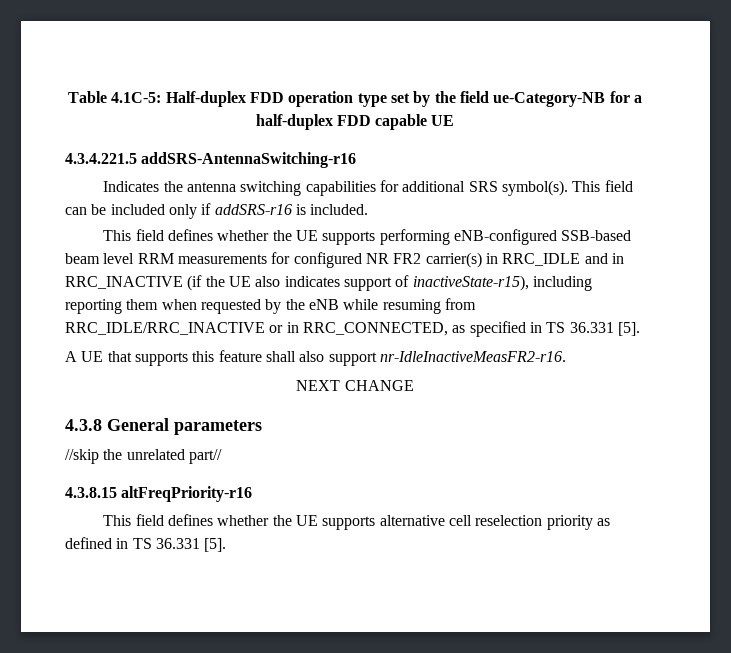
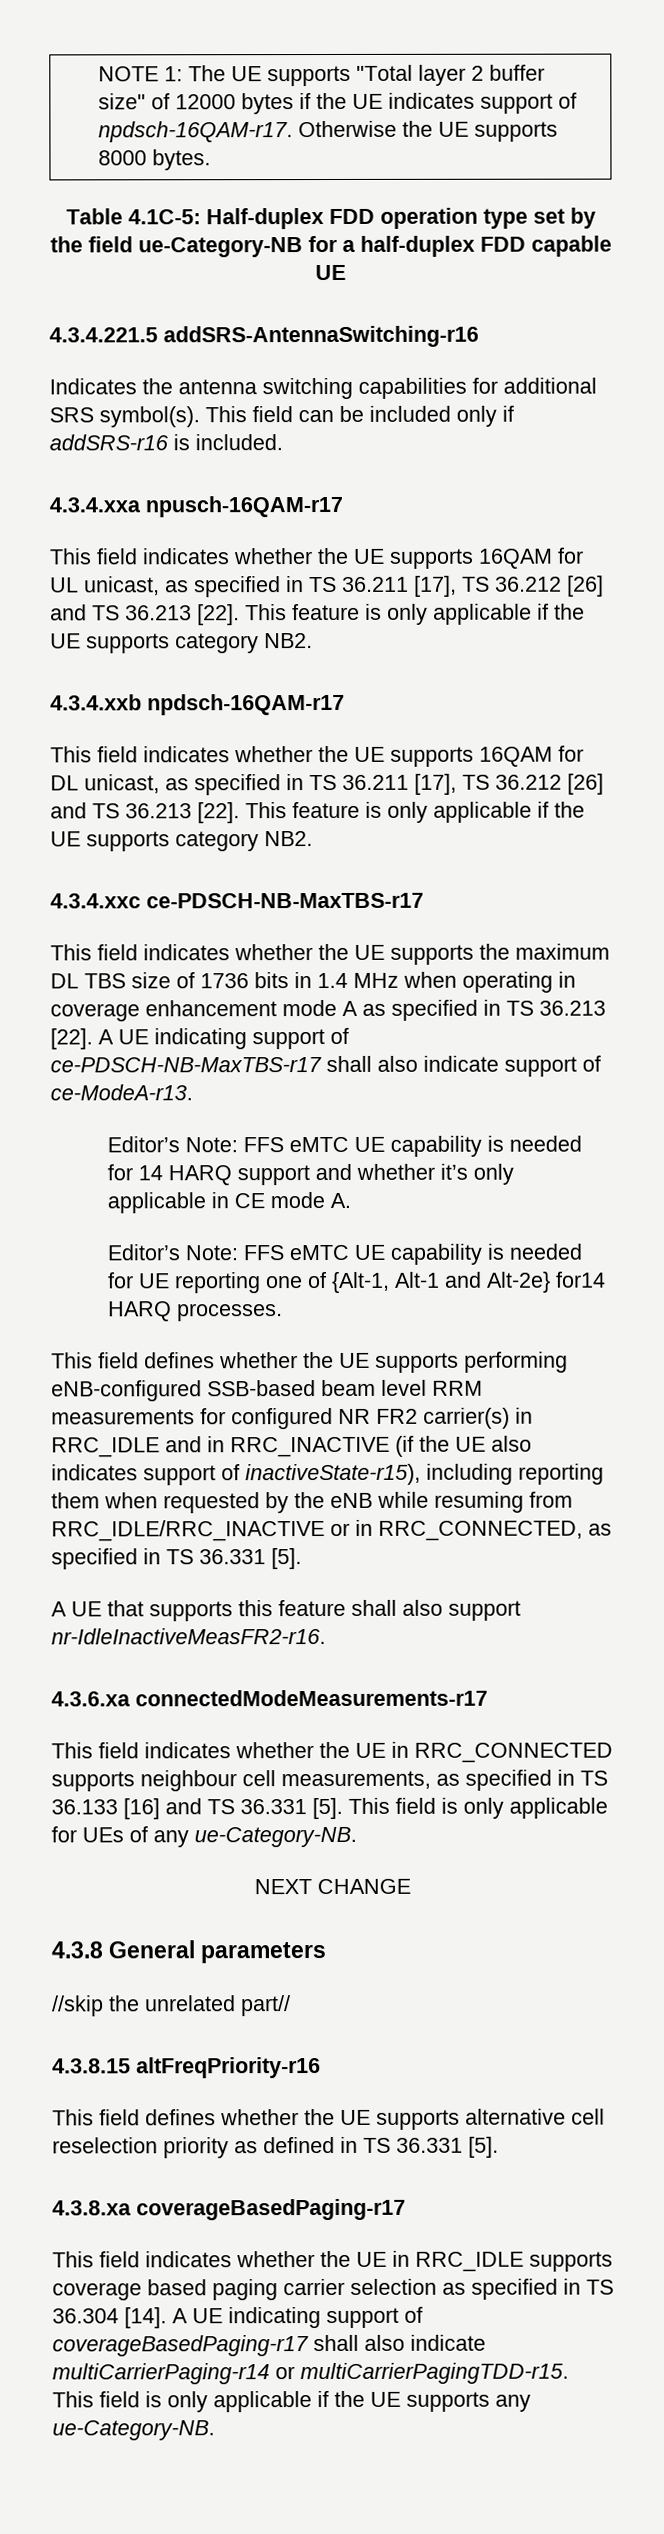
(68, 97) none -> [97,64,545,87] [97,92,577,115] [97,120,558,143] [97,149,211,171] NOTE 1: The UE supports "Total layer 2 buffer size" of 12000 bytes if the UE indicates support of npdsch-16QAM-r17. Otherwise the UE supports 8000 bytes. //
(369, 209) none -> [49,495,343,518] [49,547,584,569] [50,575,604,598] [50,603,585,626] [50,633,313,654] [50,693,345,716] [50,745,584,767] [50,773,604,796] [50,801,585,824] [50,831,313,852] [50,892,424,909] [50,943,610,965] [50,971,576,993] [50,999,606,1022] [50,1027,349,1050] [50,1055,601,1077] [50,1084,193,1101] [107,1135,583,1157] [107,1163,515,1186] [107,1192,352,1214] [107,1243,583,1265] [108,1271,607,1294] [108,1301,284,1322] // 4.3.4.xxa npusch-16QAM-r17 // This field indicates whether the UE supports 16QAM for UL unicast, as specified in TS 36.211 [17], TS 36.212 [26] and TS 36.213 [22]. This feature is only applicable if the UE supports category NB2. // 4.3.4.xxb npdsch-16QAM-r17 // This field indicates whether the UE supports 16QAM for DL unicast, as specified in TS 36.211 [17], TS 36.212 [26] and TS 36.213 [22]. This feature is only applicable if the UE supports category NB2. // 4.3.4.xxc ce-PDSCH-NB-MaxTBS-r17 // This field indicates whether the UE supports the maximum DL TBS size of 1736 bits in 1.4 MHz when operating in coverage enhancement mode A as specified in TS 36.213 [22]. A UE indicating support of ce-PDSCH-NB-MaxTBS-r17 shall also indicate support of ce-ModeA-r13. // Editor’s Note: FFS eMTC UE capability is needed for 14 HARQ support and whether it’s only applicable in CE mode A. // Editor’s Note: FFS eMTC UE capability is needed for UE reporting one of {Alt-1, Alt-1 and Alt-2e} for14 HARQ processes.
(566, 356) none -> [51,1689,488,1707] [51,1741,613,1763] [51,1769,608,1792] [51,1797,608,1820] [51,1826,357,1848] // 4.3.6.xa connectedModeMeasurements-r17 // This field indicates whether the UE in RRC_CONNECTED supports neighbour cell measurements, as specified in TS 36.133 [16] and TS 36.331 [5]. This field is only applicable for UEs of any ue-Category-NB.
(227, 545) none -> [52,2198,406,2221] [52,2250,613,2272] [52,2278,614,2301] [52,2306,423,2329] [52,2334,486,2357] [52,2362,569,2385] [52,2390,531,2413] [52,2420,215,2441] // 4.3.8.xa coverageBasedPaging-r17 // This field indicates whether the UE in RRC_IDLE supports coverage based paging carrier selection as specified in TS 36.304 [14]. A UE indicating support of coverageBasedPaging-r17 shall also indicate multiCarrierPaging-r14 or multiCarrierPagingTDD-r15. This field is only applicable if the UE supports any ue-Category-NB.

